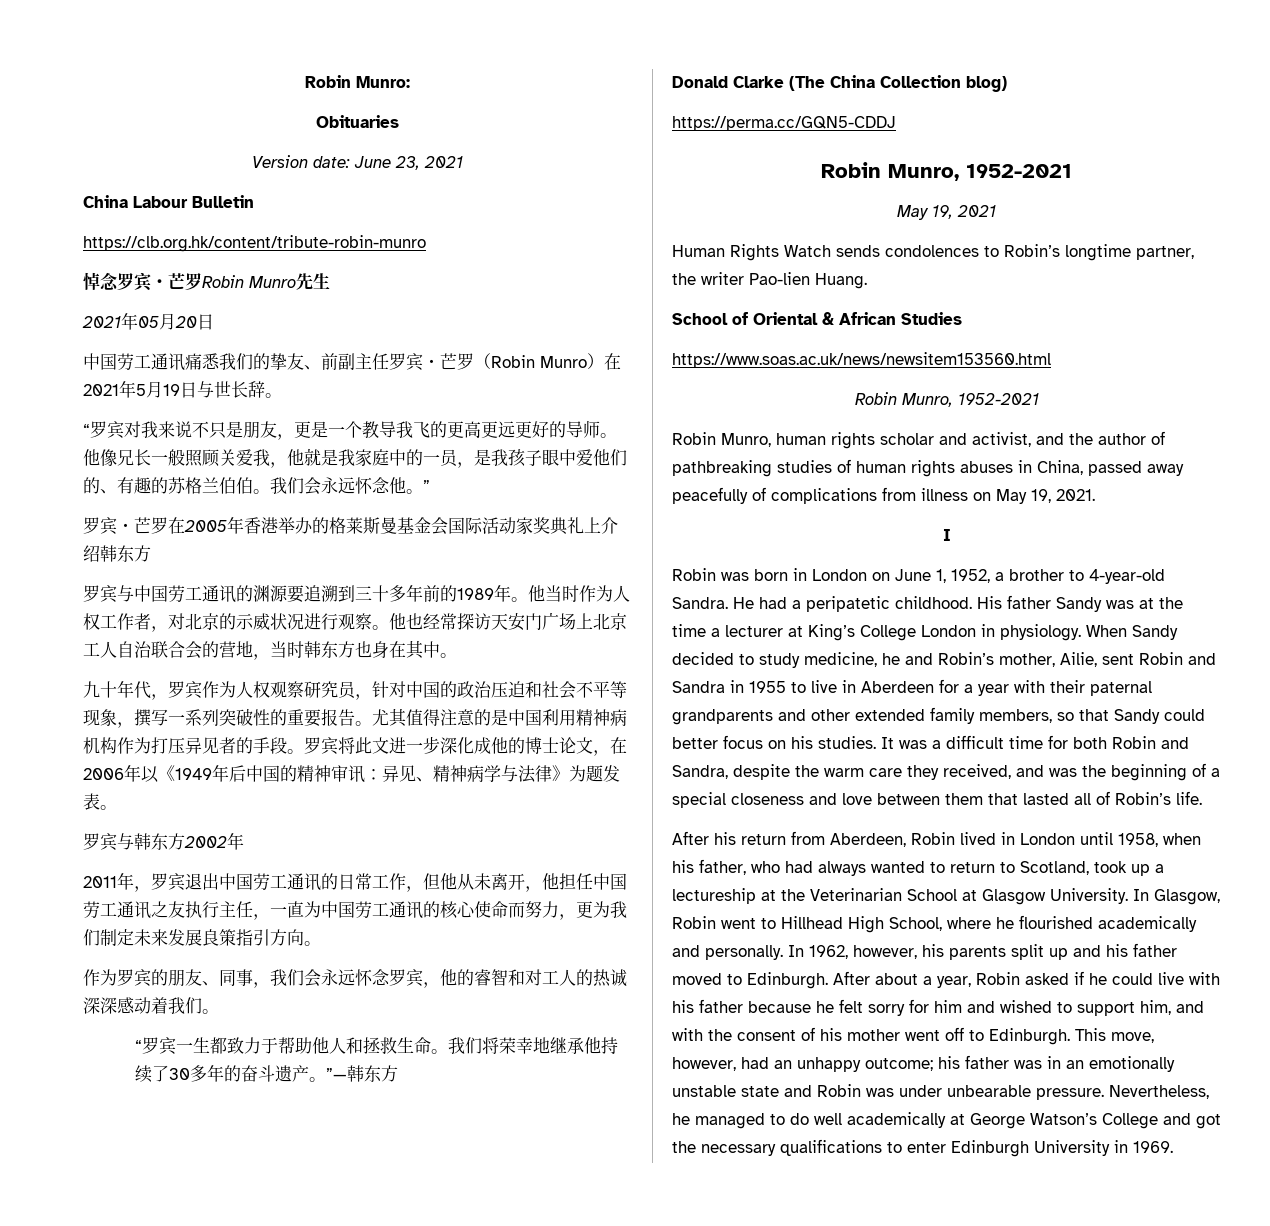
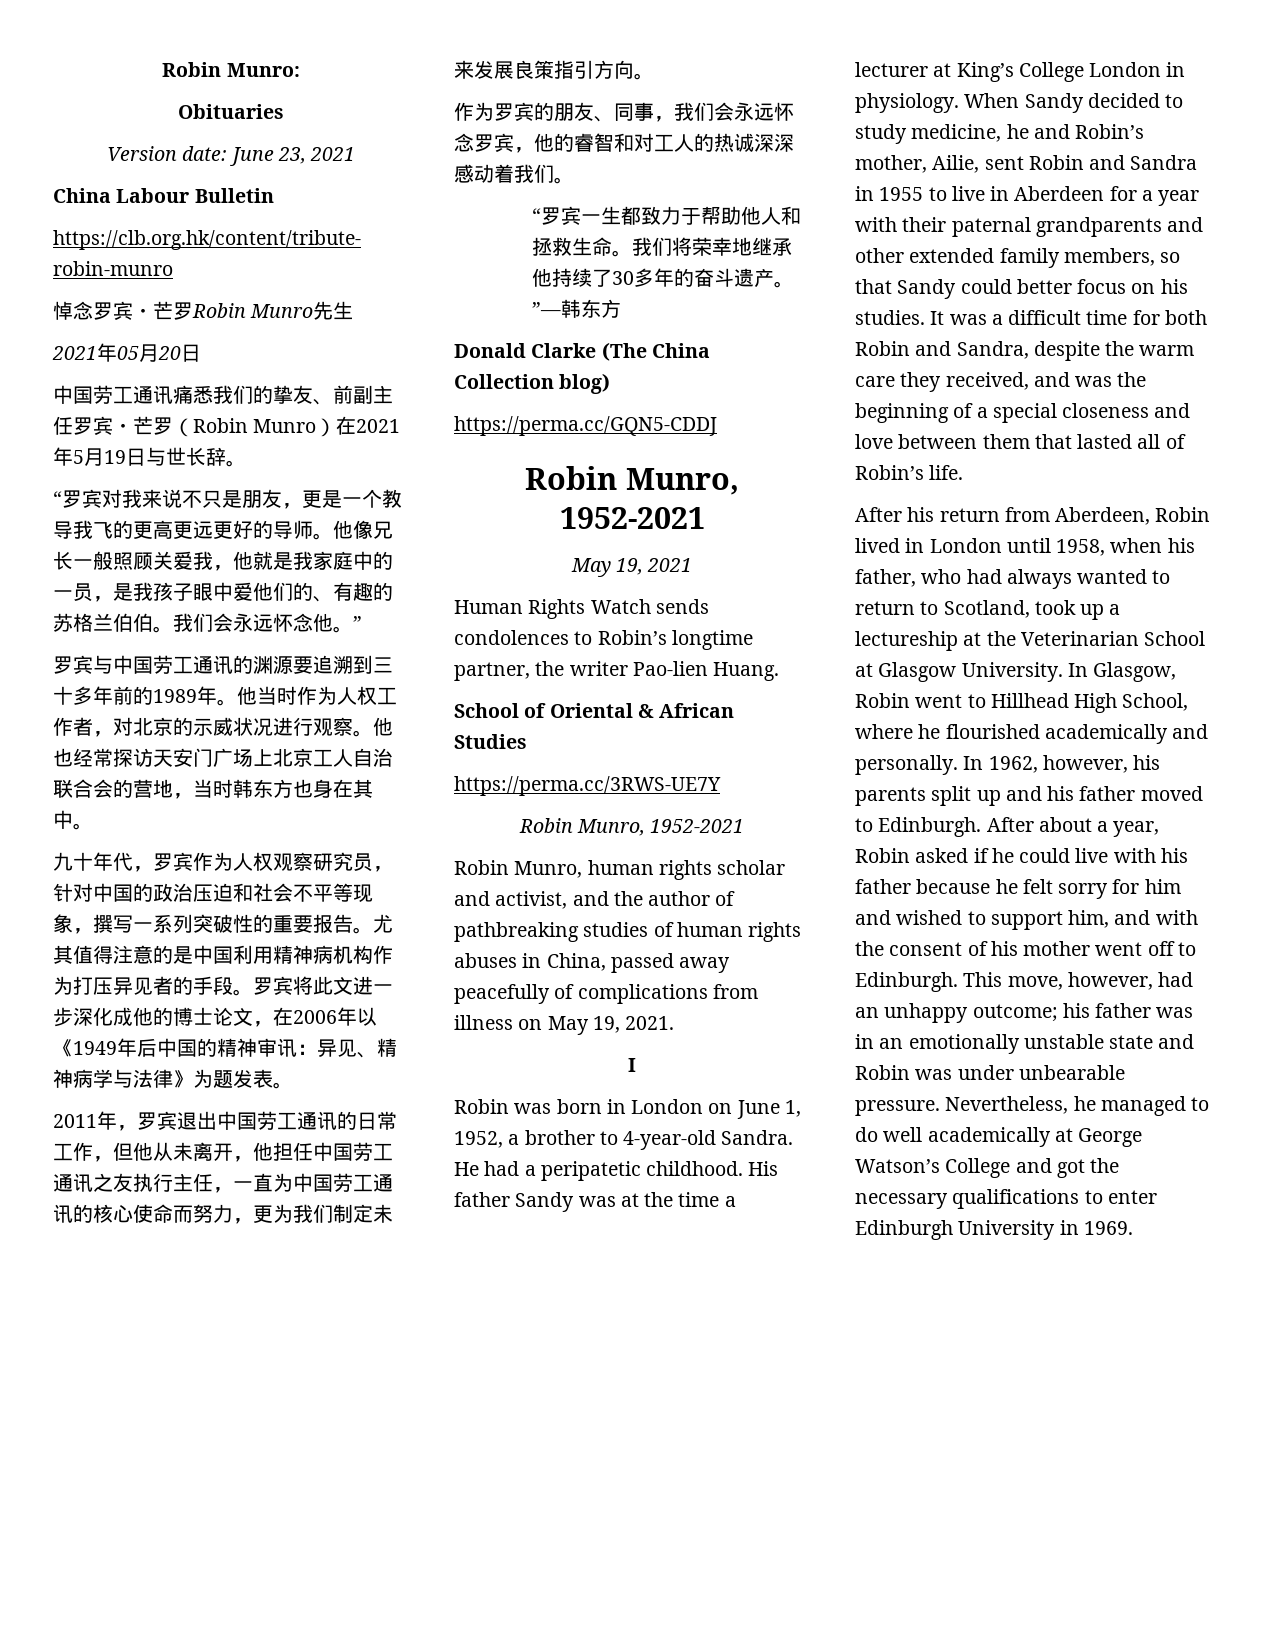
[83,516,618,535] [83,545,151,562] // 罗宾・芒罗在2005年香港举办的格莱斯曼基金会国际活动家奖典礼上介绍韩东方 -> (362, 623) none
[83,832,244,851] // 罗宾与韩东方2002年 -> (293, 1085) none
[672,352,1051,368] https://www.soas.ac.uk/news/newsitem153560.html -> [454,776,721,796] https://perma.cc/3RWS-UE7Y

